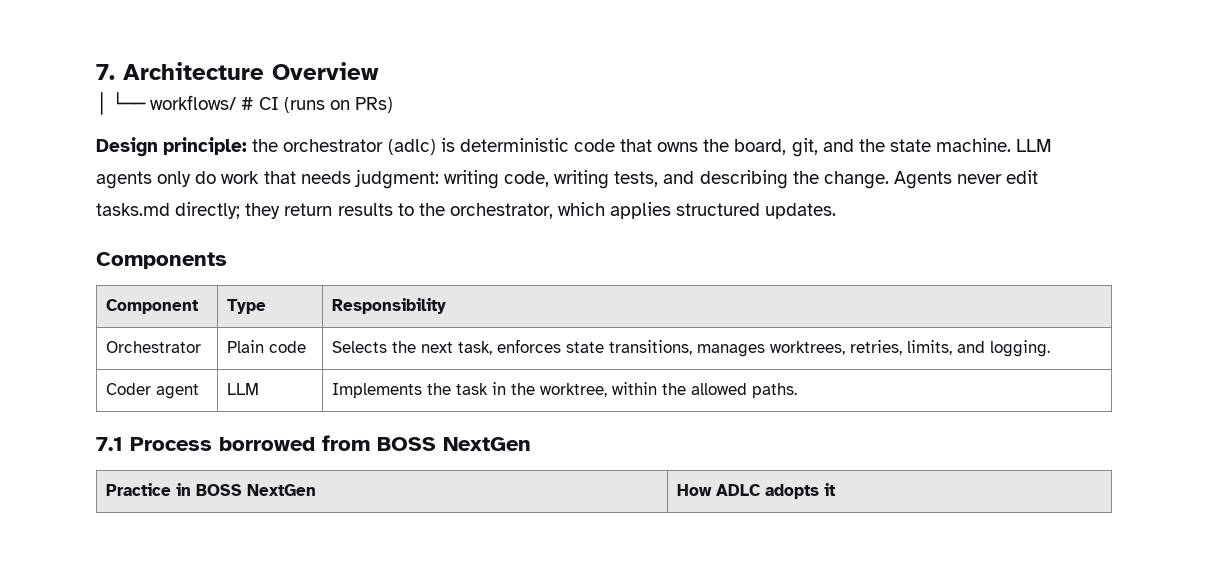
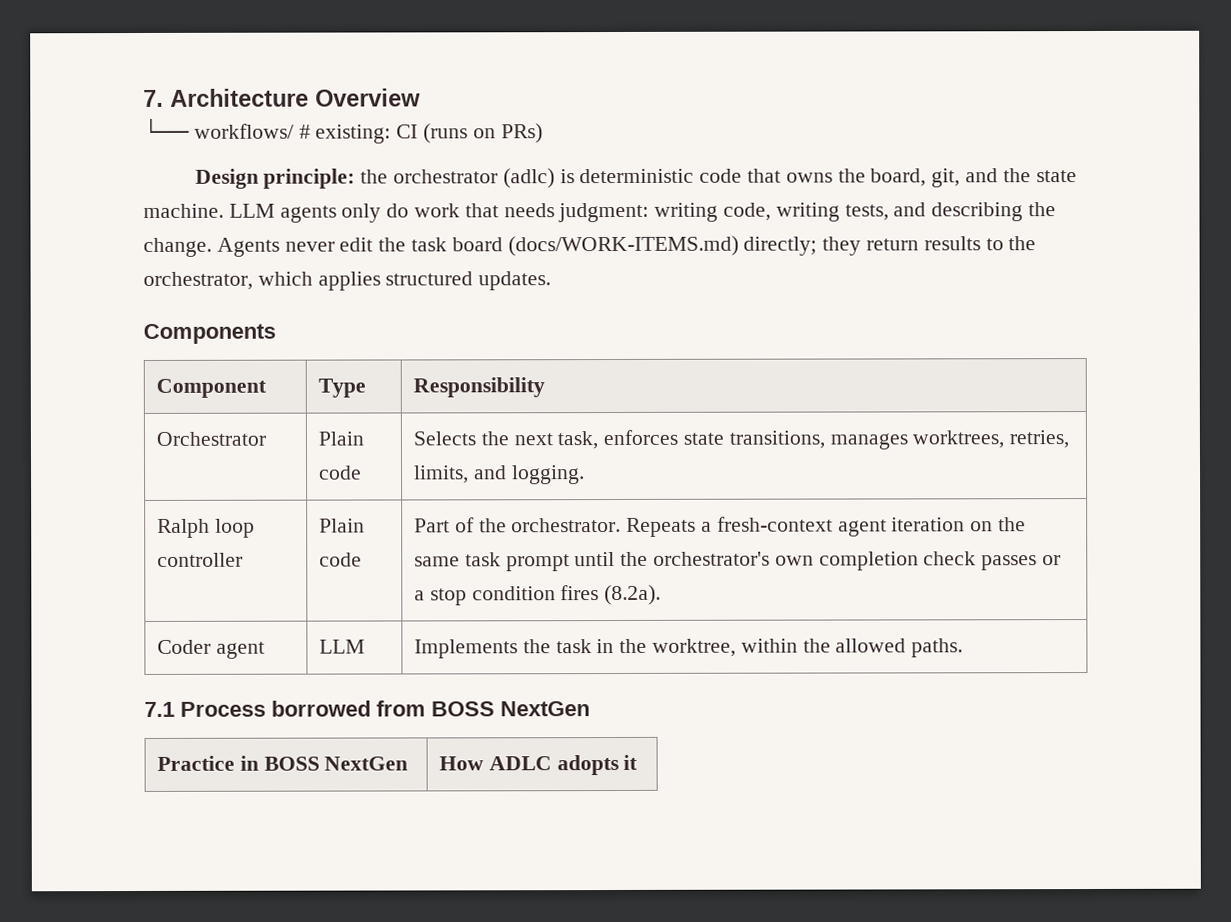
[96,92,107,115] │ -> (421, 97) none
(254, 103) none -> [315,124,392,144] existing:
[96,203,170,216] tasks.md -> [378,235,739,257] the task board (docs/WORK-ITEMS.md)
(1050, 348) none -> [157,518,255,538] [157,552,244,567] [319,518,366,533] [319,552,363,567] [414,516,1027,537] [414,551,1062,572] [414,584,662,606] // Ralph loop controller | Plain code | Part of the orchestrator. Repeats a fresh-context agent iteration on the same task prompt until the orchestrator's own completion check passes or a stop condition fires (8.2a).

